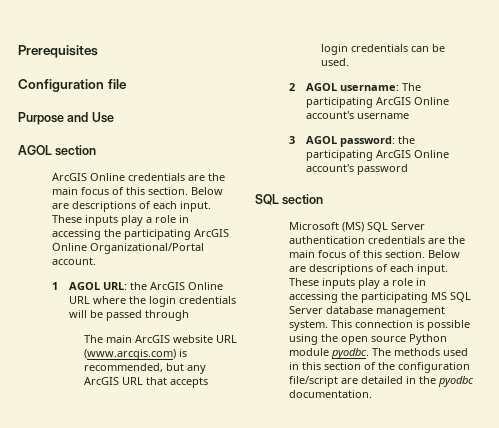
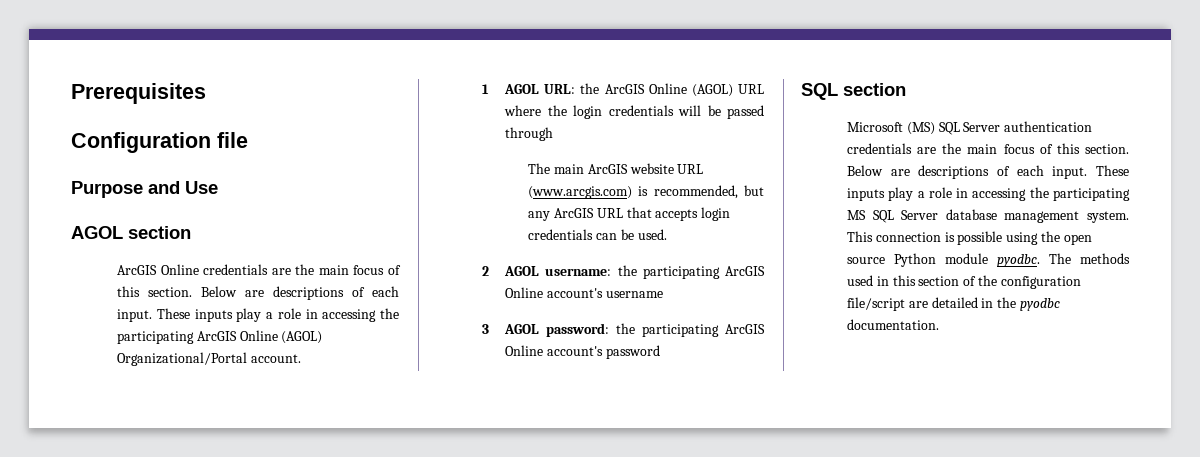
(88, 247) none -> [281,331,323,344] (AGOL)
(224, 286) none -> [691,84,733,97] (AGOL)
[402,83,422,91] The -> [617,265,637,276] the

